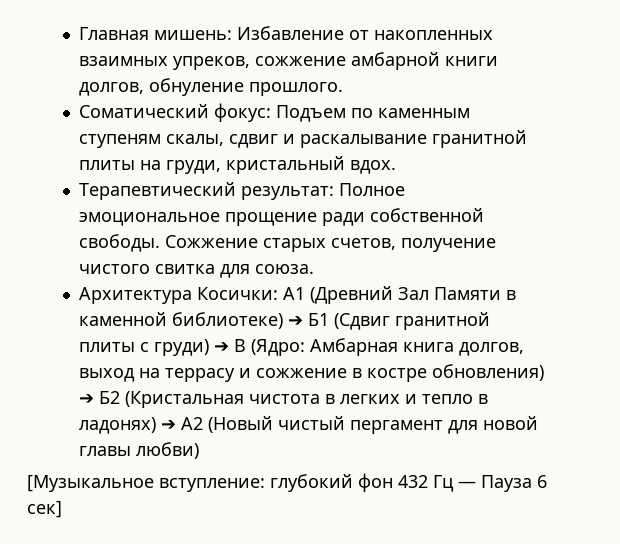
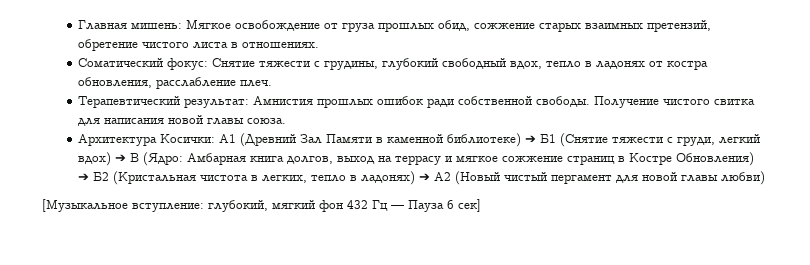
[237,26,494,40] [79,52,499,70] [79,78,344,96] [79,103,471,122] [79,130,528,148] [79,156,397,174] [79,182,406,200] [79,208,485,226] [79,234,497,252] [79,264,251,278] Избавление от накопленных взаимных упреков, сожжение амбарной книги долгов, обнуление прошлого. // Соматический фокус: Подъем по каменным ступеням скалы, сдвиг и раскалывание гранитной плиты на груди, кристальный вдох. // Терапевтический результат: Полное эмоциональное прощение ради собственной свободы. Сожжение старых счетов, получение чистого свитка для -> [186,19,712,32] [78,39,320,51] [78,58,709,70] [78,77,273,89] [78,96,756,108] [78,115,245,126] Мягкое освобождение от груза прошлых обид, сожжение старых взаимных претензий, обретение чистого листа в отношениях. // Соматический фокус: Снятие тяжести с грудины, глубокий свободный вдох, тепло в ладонях от костра обновления, расслабление плеч. // Терапевтический результат: Амнистия прошлых ошибок ради собственной свободы. Получение чистого свитка для написания новой главы
[334,312,491,330] [79,339,210,356] (Сдвиг гранитной плиты с груди) -> [560,133,761,147] [78,152,112,166] (Снятие тяжести с груди, легкий вдох)
[256,364,545,382] сожжение в костре обновления) -> [456,152,755,166] мягкое сожжение страниц в Костре Обновления)
[340,394,418,404] легких и -> [262,175,308,183] легких,
[270,474,353,492] глубокий -> [208,200,315,212] глубокий, мягкий

